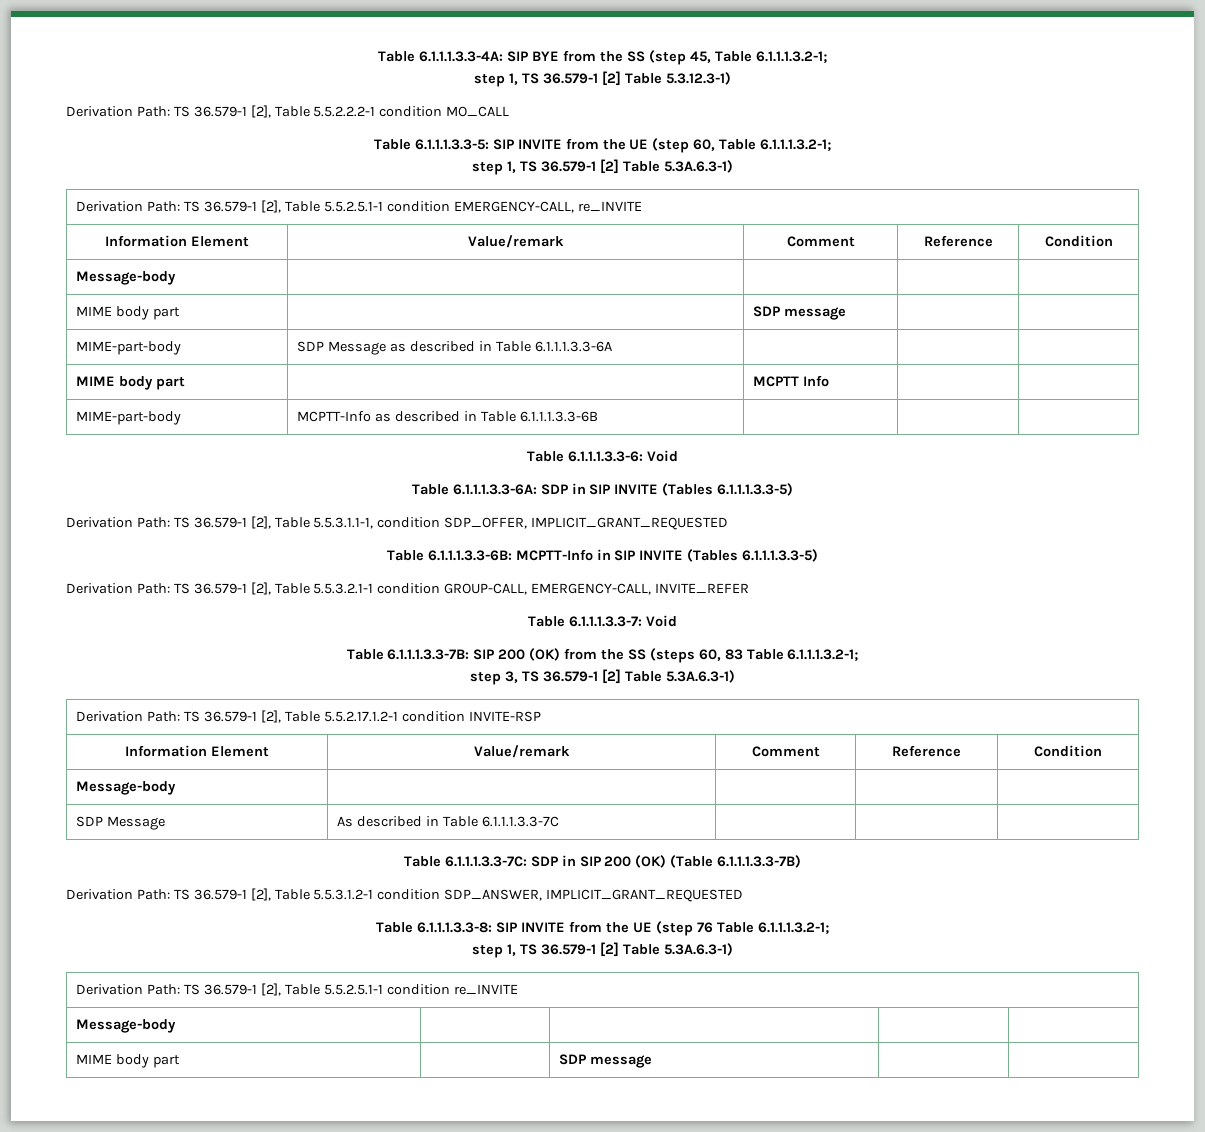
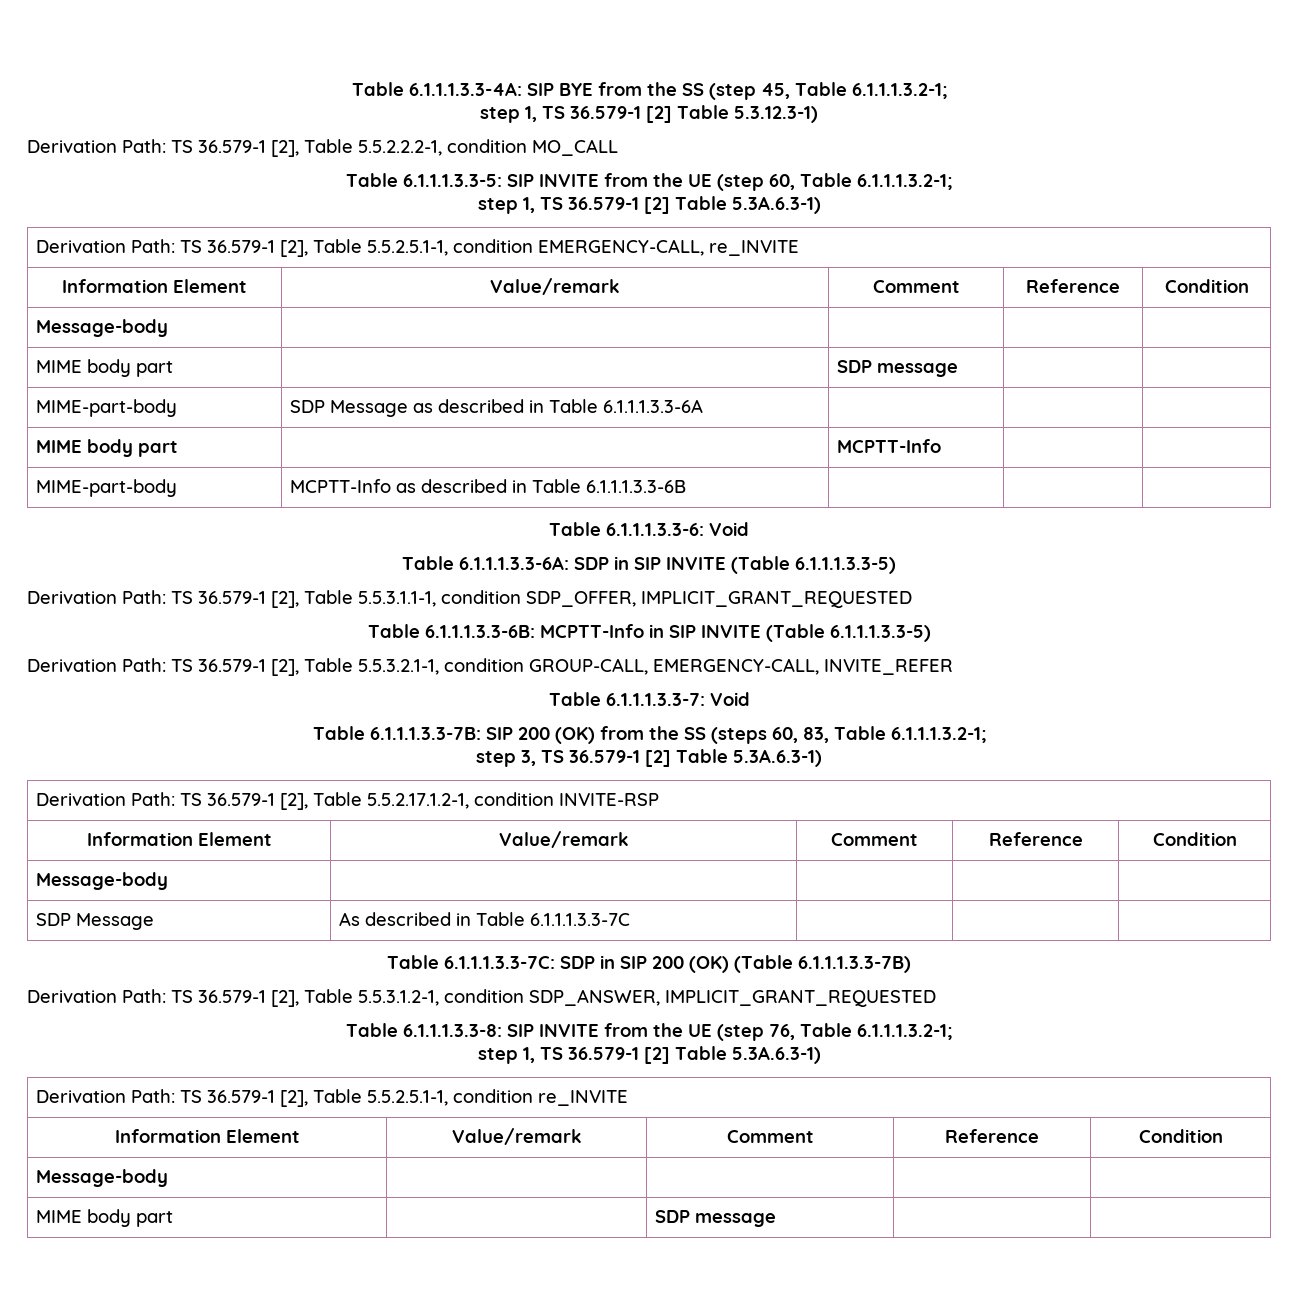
[313,106,376,117] 5.5.2.2.2-1 -> [358,140,442,156] 5.5.2.2.2-1,
[323,201,383,212] 5.5.2.5.1-1 -> [366,240,448,256] 5.5.2.5.1-1,
[753,375,830,387] MCPTT Info -> [836,439,941,453] MCPTT-Info
[662,483,714,496] (Tables -> [731,556,790,574] (Table
[687,549,819,562] [66,582,374,595] (Tables 6.1.1.1.3.3-5) // Derivation Path: TS 36.579-1 [2], Table 5.5.3.2.1-1 -> [765,624,931,642] [27,658,439,676] (Table 6.1.1.1.3.3-5) // Derivation Path: TS 36.579-1 [2], Table 5.5.3.2.1-1,
[724,649,743,660] 83 -> [802,727,829,743] 83,
[323,711,398,722] 5.5.2.17.1.2-1 -> [366,793,469,809] 5.5.2.17.1.2-1,
[313,889,374,900] 5.5.3.1.2-1 -> [358,990,439,1006] 5.5.3.1.2-1,
[696,922,713,933] 76 -> [769,1024,795,1040] 76,
[323,984,383,995] 5.5.2.5.1-1 -> [366,1090,448,1106] 5.5.2.5.1-1,
(518, 989) none -> [114,1129,300,1143] [451,1128,582,1145] [726,1130,814,1143] [945,1129,1039,1143] [1138,1129,1223,1143] // Information Element | Value/remark | Comment | Reference | Condition

